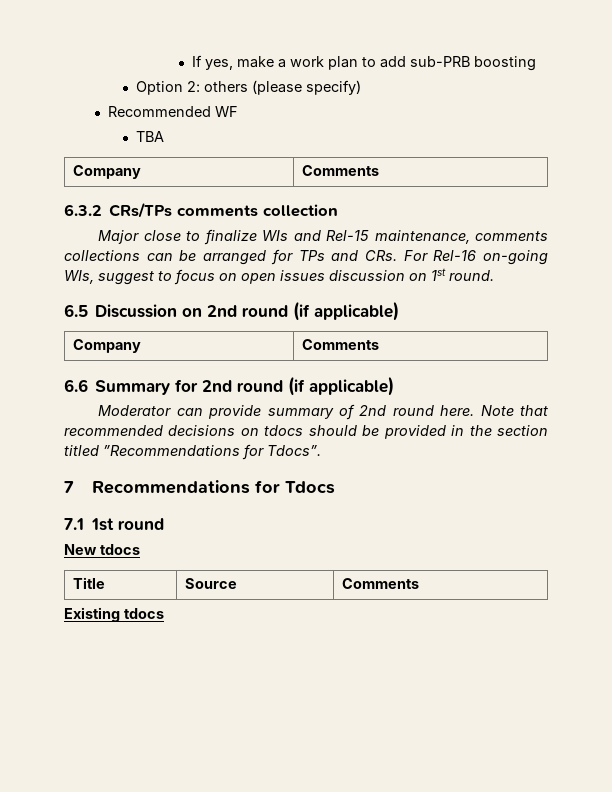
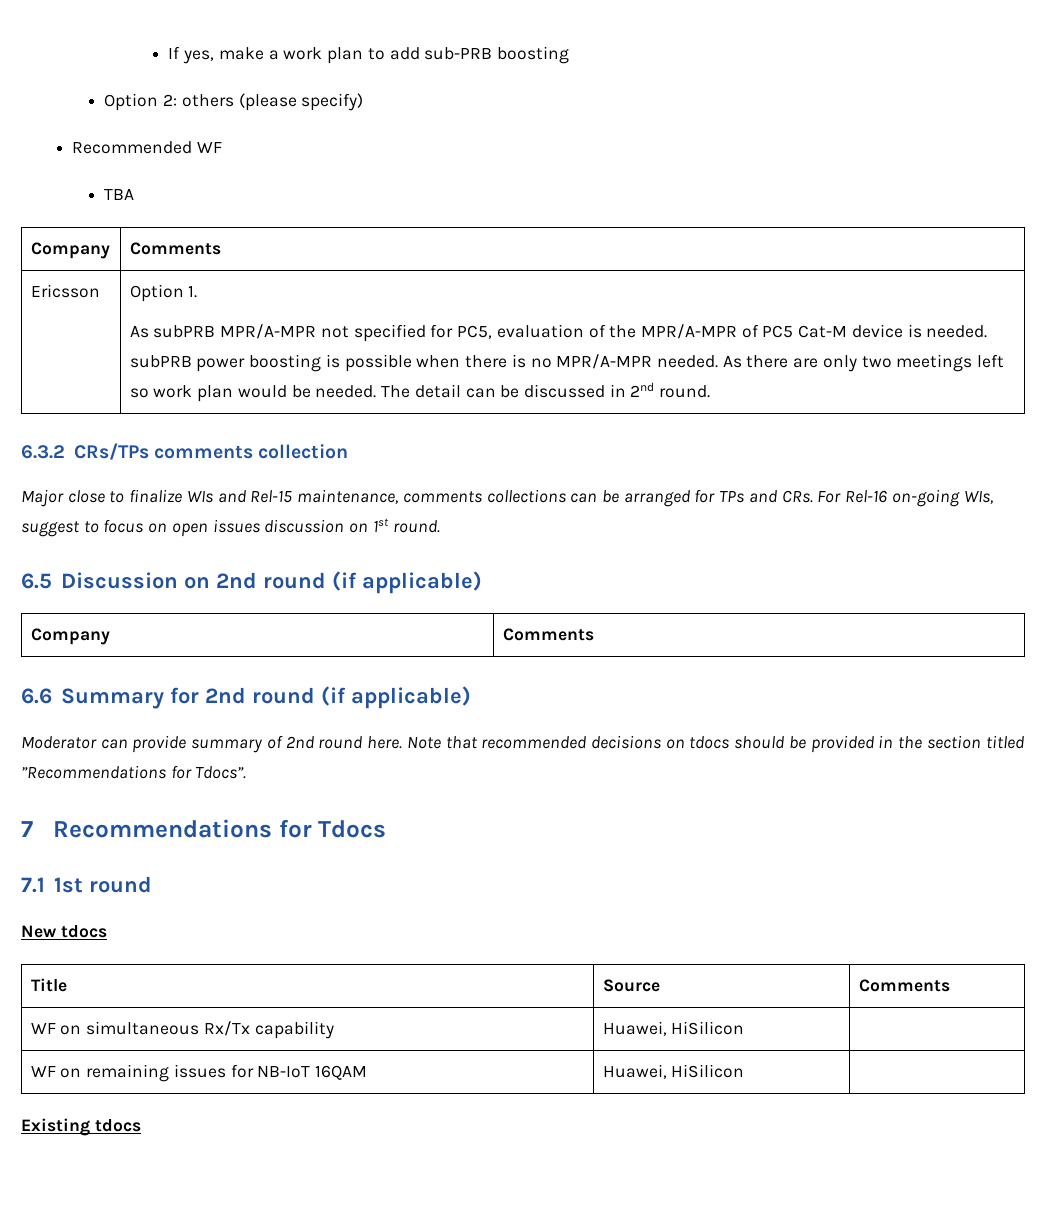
(379, 170) none -> [30,284,100,298] [129,284,198,302] [129,324,988,342] [129,354,1005,372] [129,382,711,402] // Ericsson | Option 1. // As subPRB MPR/A-MPR not specified for PC5, evaluation of the MPR/A-MPR of PC5 Cat-M device is needed. subPRB power boosting is possible when there is no MPR/A-MPR needed. As there are only two meetings left so work plan would be needed. The detail can be discussed in 2nd round.
(419, 583) none -> [30,1021,334,1039] [602,1021,745,1036] [30,1064,368,1082] [602,1064,745,1079] // WF on simultaneous Rx/Tx capability | Huawei, HiSilicon | // WF on remaining issues for NB-IoT 16QAM | Huawei, HiSilicon |

